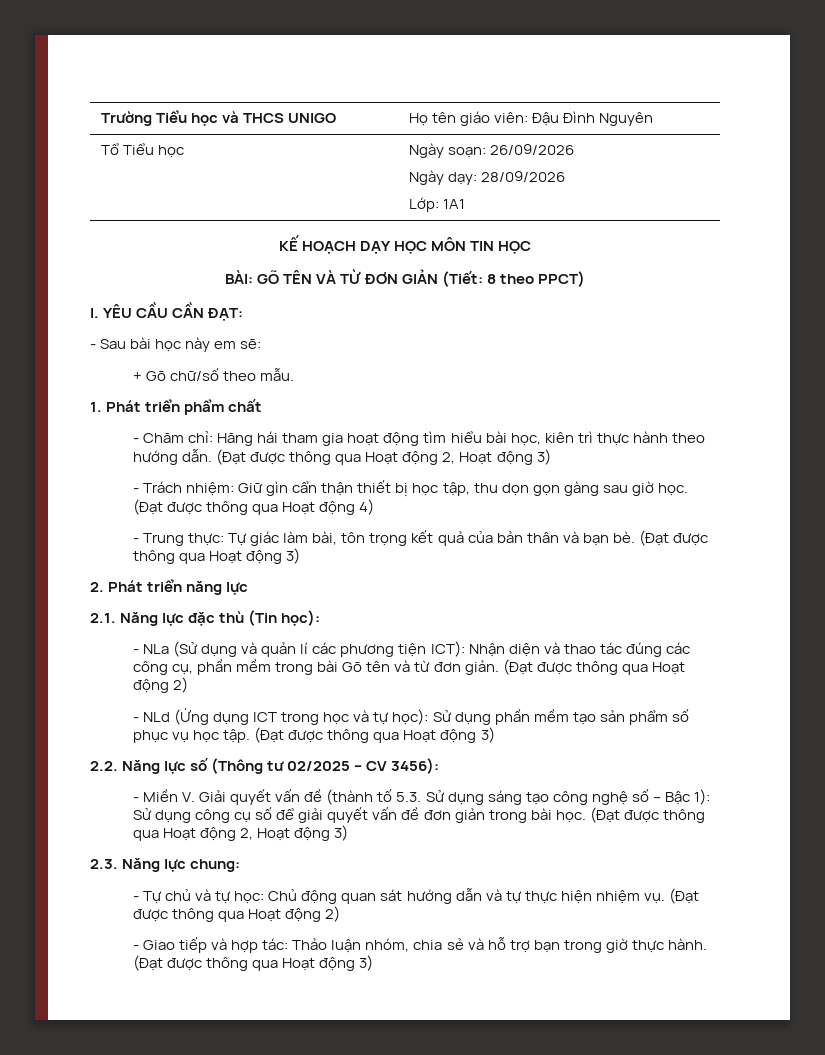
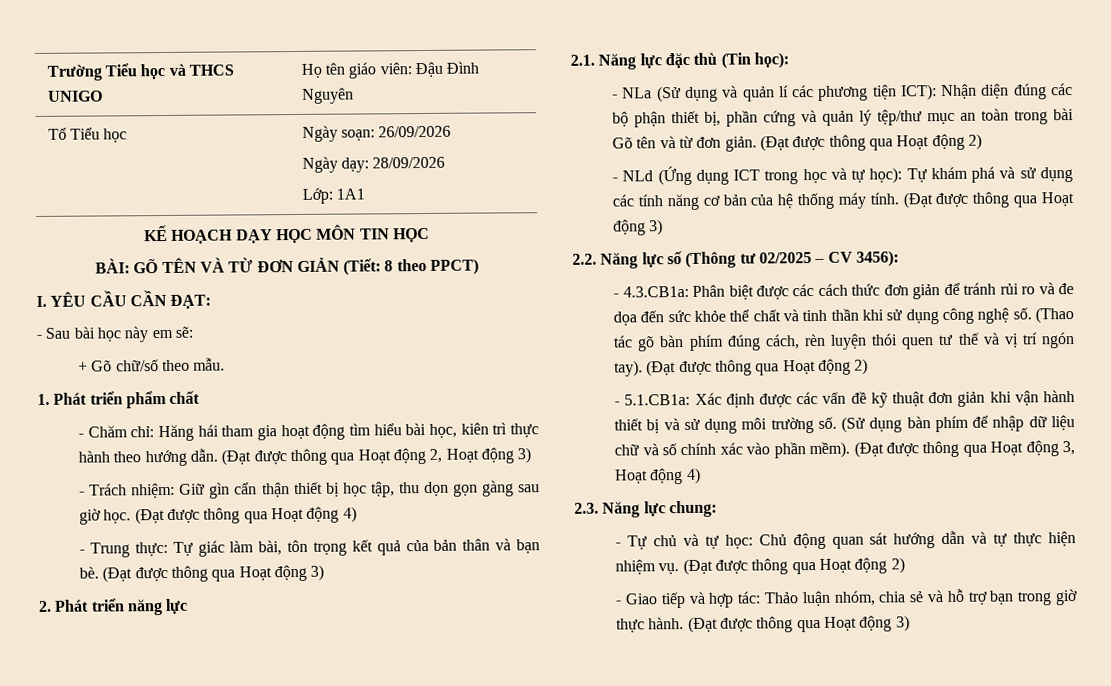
[543,642,690,657] [133,659,272,675] và thao tác đúng các công cụ, phần mềm -> [1013,83,1073,100] [612,108,1010,128] đúng các bộ phận thiết bị, phần cứng và quản lý tệp/thư mục an toàn
[432,709,689,725] [133,729,251,743] Sử dụng phần mềm tạo sản phẩm số phục vụ học tập. -> [906,166,1073,183] [612,192,899,211] Tự khám phá và sử dụng các tính năng cơ bản của hệ thống máy tính.
[143,789,710,805] [133,807,705,823] [133,825,349,841] Miền V. Giải quyết vấn đề (thành tố 5.3. Sử dụng sáng tạo công nghệ số – Bậc 1): Sử dụng công cụ số để giải quyết vấn đề đơn giản trong bài học. (Đạt được thông qua Hoạt động 2, Hoạt động 3) -> [622,282,1075,300] [613,307,1074,326] [613,332,1075,352] [614,358,869,377] [614,390,1075,408] [614,415,1075,434] [614,440,1075,459] [614,467,701,485] 4.3.CB1a: Phân biệt được các cách thức đơn giản để tránh rủi ro và đe dọa đến sức khỏe thể chất và tinh thần khi sử dụng công nghệ số. (Thao tác gõ bàn phím đúng cách, rèn luyện thói quen tư thế và vị trí ngón tay). (Đạt được thông qua Hoạt động 2) // - 5.1.CB1a: Xác định được các vấn đề kỹ thuật đơn giản khi vận hành thiết bị và sử dụng môi trường số. (Sử dụng bàn phím để nhập dữ liệu chữ và số chính xác vào phần mềm). (Đạt được thông qua Hoạt động 3, Hoạt động 4)

